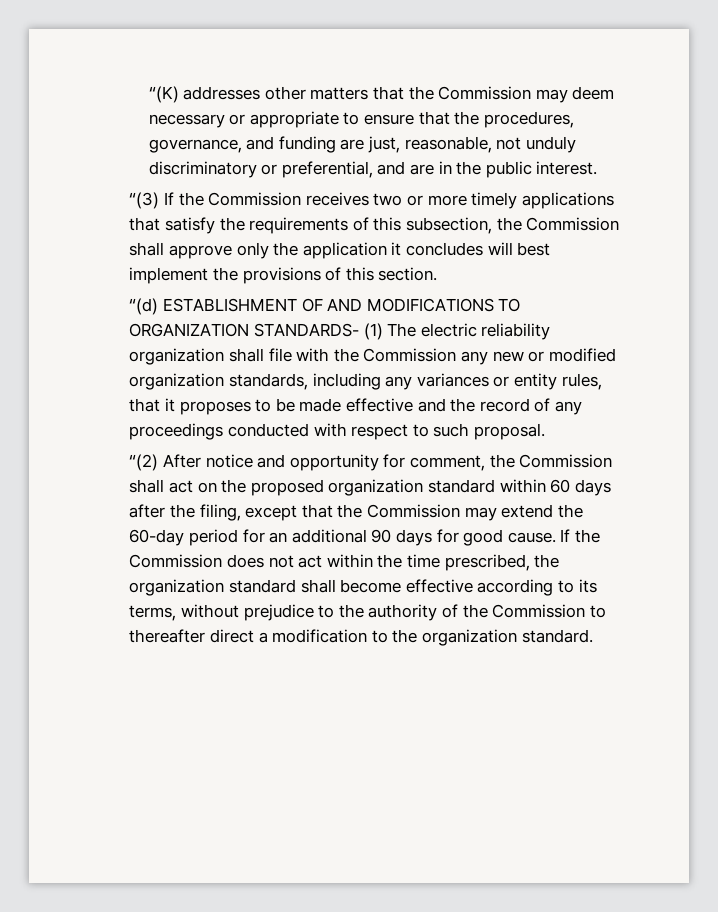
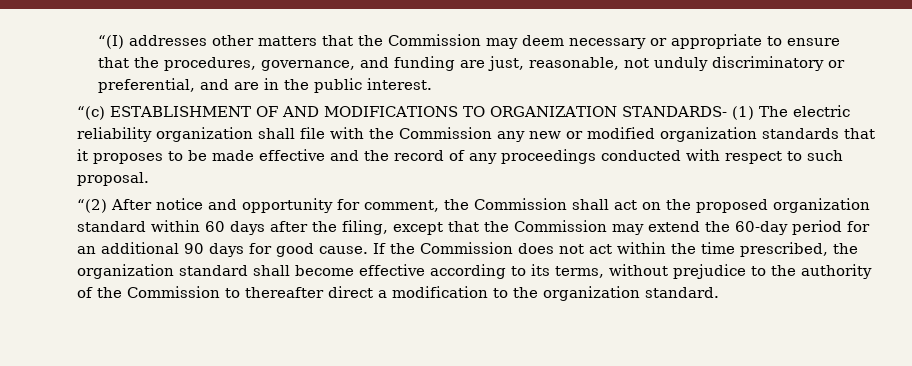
[148,86,179,103] “(K) -> [98,35,125,49] “(I)
[129,192,614,209] [129,217,620,234] [129,242,551,259] [129,267,438,284] [129,298,159,315] “(3) If the Commission receives two or more timely applications that satisfy the requirements of this subsection, the Commission shall approve only the application it concludes will best implement the provisions of this section. // “(d) -> [77,106,106,120] “(c)
[229,373,602,390] standards, including any variances or entity rules, -> [762,128,840,139] standards

